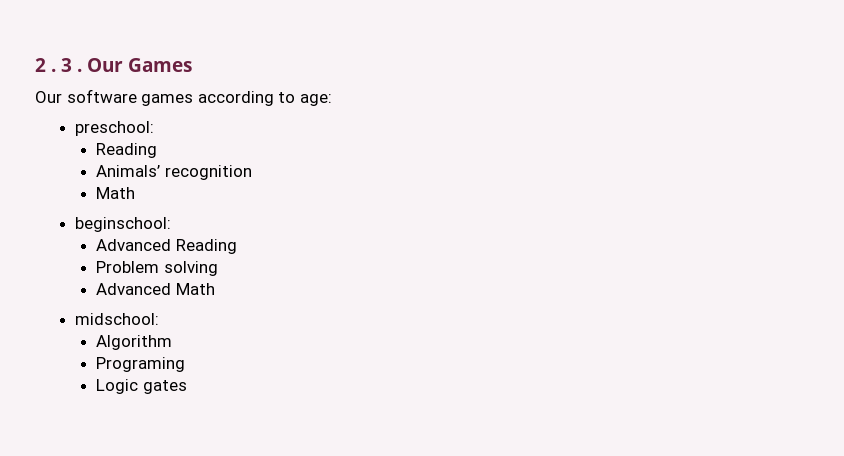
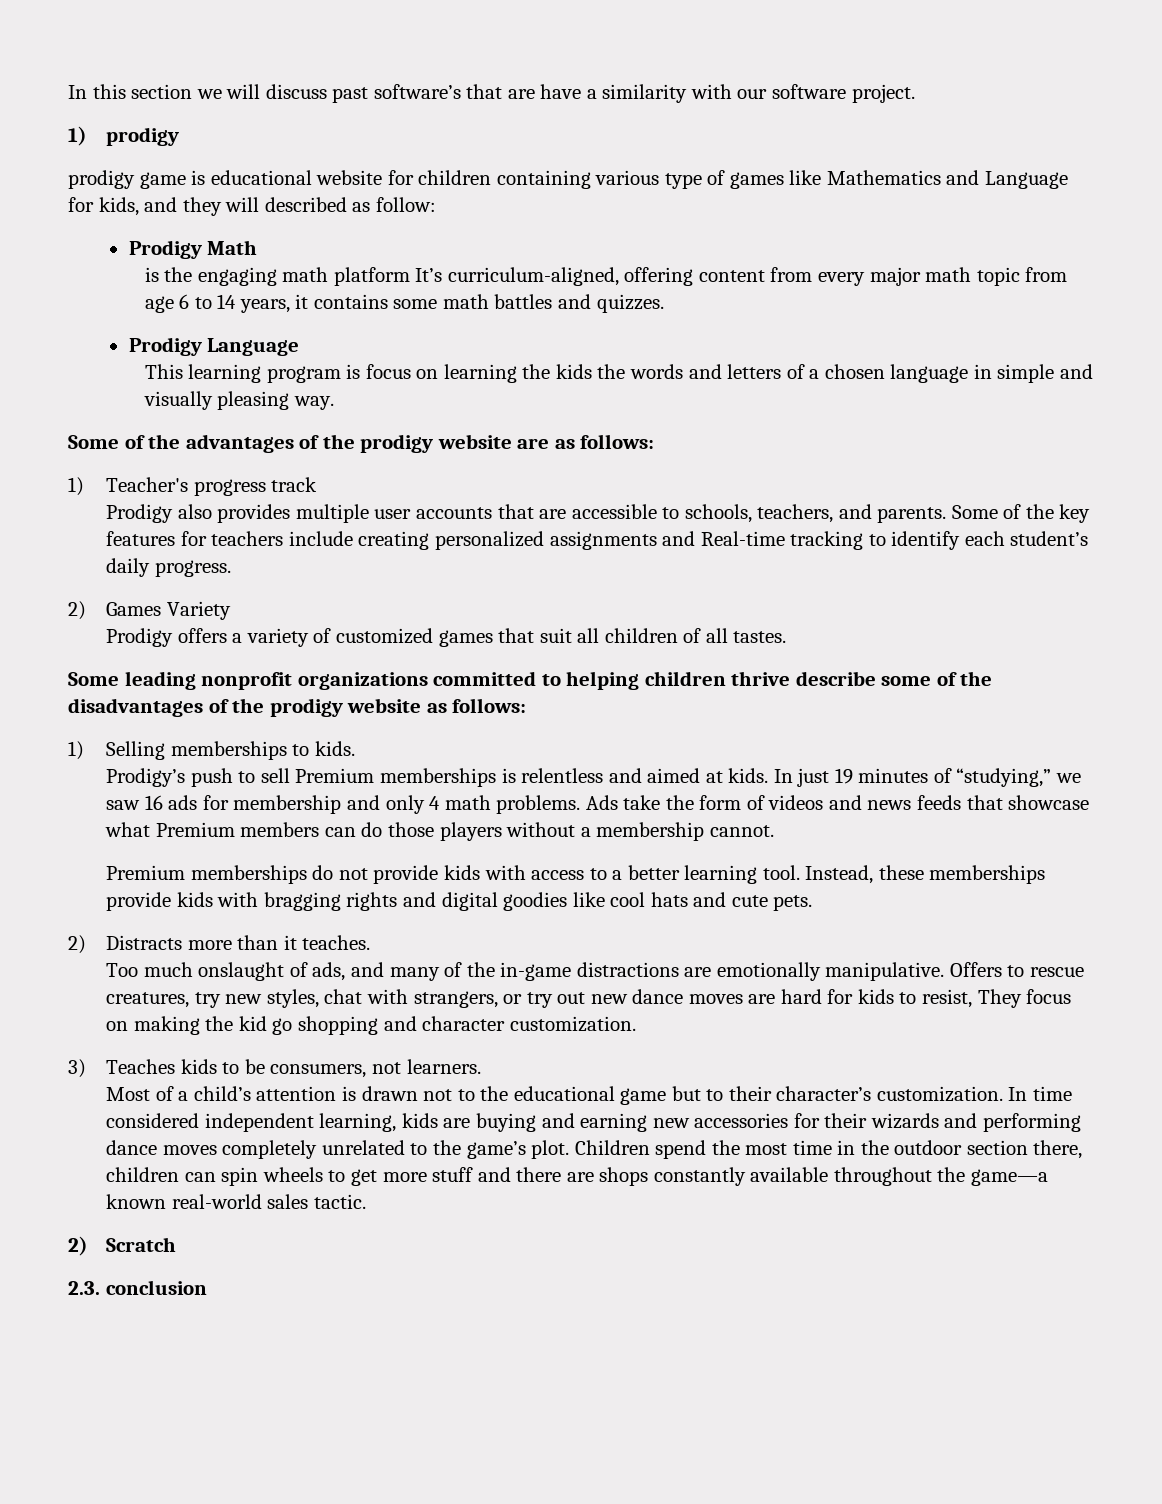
[35,58,192,72] [35,89,332,106] [74,121,154,136] [96,143,158,158] [96,165,252,180] [96,187,136,199] [74,217,171,232] [96,239,237,254] [96,261,218,276] [96,283,215,295] [74,313,159,325] [96,335,173,350] [96,357,186,372] [96,379,187,394] 2 . 3 . Our Games // Our software games according to age: // preschool: // Reading // Animals’ recognition // Math // beginschool: // Advanced Reading // Problem solving // Advanced Math // midschool: // Algorithm // Programing // Logic gates -> [68,84,915,103] [68,126,180,146] [68,170,1069,189] [68,197,436,216] [128,240,258,259] [144,267,1068,286] [144,294,664,313] [128,337,300,356] [144,364,1093,383] [143,391,334,410] [68,434,655,453] [68,477,318,496] [106,504,1091,523] [106,531,1089,550] [106,558,231,577] [68,601,231,620] [106,628,787,647] [68,671,993,690] [68,698,527,717] [68,741,355,760] [106,768,1081,787] [106,795,1090,814] [105,822,774,841] [106,865,1046,884] [106,892,813,911] [68,935,371,954] [106,962,1084,981] [106,989,1072,1008] [106,1016,636,1035] [68,1059,481,1078] [106,1086,1072,1105] [106,1113,1081,1132] [106,1140,1083,1159] [106,1167,1048,1186] [106,1194,366,1209] [68,1236,177,1256] [68,1280,207,1295] In this section we will discuss past software’s that are have a similarity with our software project. // 1) prodigy // prodigy game is educational website for children containing various type of games like Mathematics and Language for kids, and they will described as follow: // Prodigy Math // is the engaging math platform It’s curriculum-aligned, offering content from every major math topic from age 6 to 14 years, it contains some math battles and quizzes. // Prodigy Language // This learning program is focus on learning the kids the words and letters of a chosen language in simple and visually pleasing way. // Some of the advantages of the prodigy website are as follows: // 1) Teacher's progress track // Prodigy also provides multiple user accounts that are accessible to schools, teachers, and parents. Some of the key features for teachers include creating personalized assignments and Real-time tracking to identify each student’s daily progress. // 2) Games Variety // Prodigy offers a variety of customized games that suit all children of all tastes. // Some leading nonprofit organizations committed to helping children thrive describe some of the disadvantages of the prodigy website as follows: // 1) Selling memberships to kids. // Prodigy’s push to sell Premium memberships is relentless and aimed at kids. In just 19 minutes of “studying,” we saw 16 ads for membership and only 4 math problems. Ads take the form of videos and news feeds that showcase what Premium members can do those players without a membership cannot. // Premium memberships do not provide kids with access to a better learning tool. Instead, these memberships provide kids with bragging rights and digital goodies like cool hats and cute pets. // 2) Distracts more than it teaches. // Too much onslaught of ads, and many of the in-game distractions are emotionally manipulative. Offers to rescue creatures, try new styles, chat with strangers, or try out new dance moves are hard for kids to resist, They focus on making the kid go shopping and character customization. // 3) Teaches kids to be consumers, not learners. // Most of a child’s attention is drawn not to the educational game but to their character’s customization. In time considered independent learning, kids are buying and earning new accessories for their wizards and performing dance moves completely unrelated to the game’s plot. Children spend the most time in the outdoor section there, children can spin wheels to get more stuff and there are shops constantly available throughout the game—a known real-world sales tactic. // 2) Scratch // 2.3. conclusion

